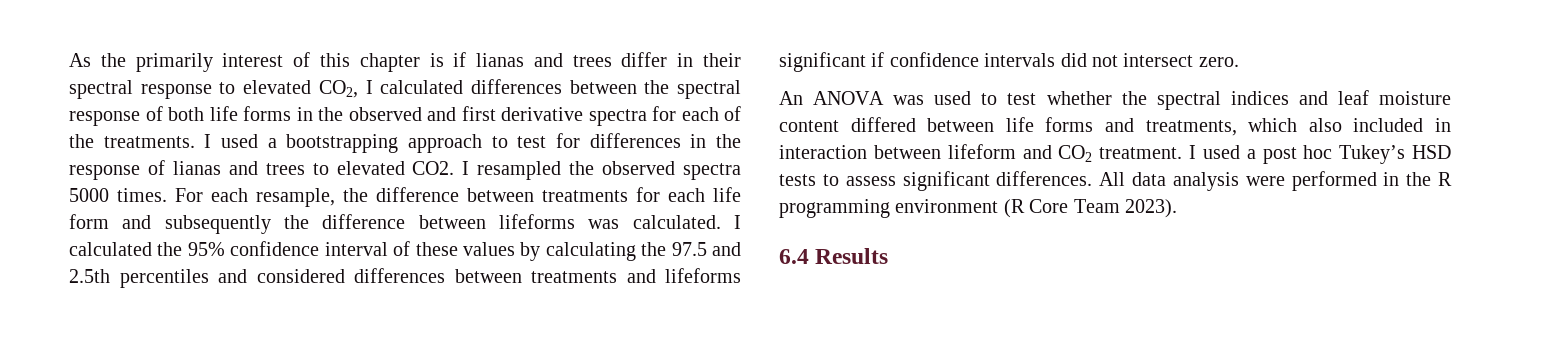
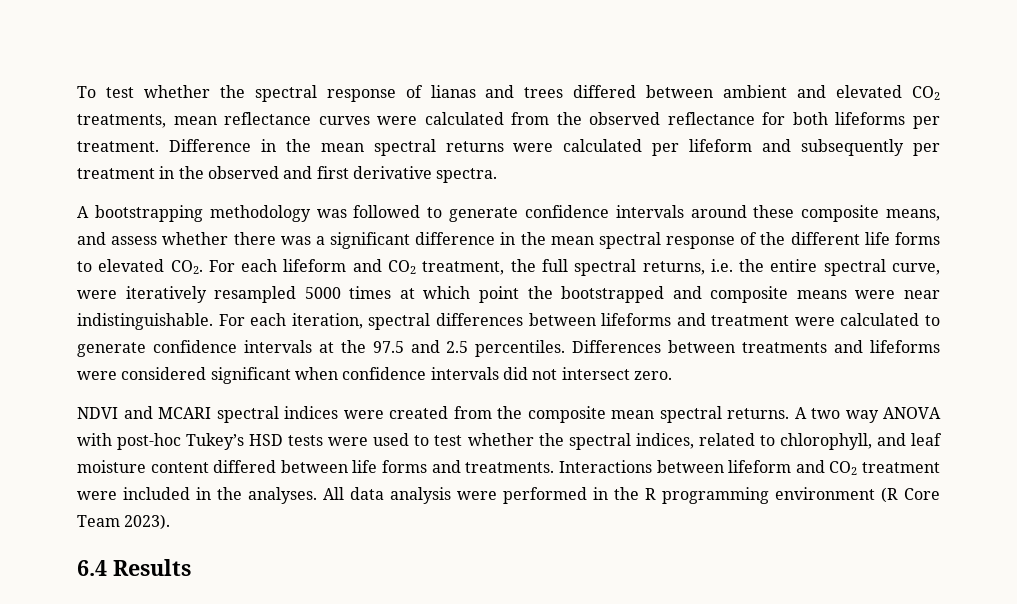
[69,52,742,72] [69,79,741,99] [69,106,291,126] As the primarily interest of this chapter is if lianas and trees differ in their spectral response to elevated CO2, I calculated differences between the spectral response of both life forms -> [77,85,941,102] [77,112,941,129] [77,139,940,156] [77,168,155,179] To test whether the spectral response of lianas and trees differed between ambient and elevated CO2 treatments, mean reflectance curves were calculated from the observed reflectance for both lifeforms per treatment. Difference in the mean spectral returns were calculated per lifeform and subsequently per treatment
[588,106,741,126] [69,133,741,153] [69,160,741,180] [69,187,741,207] [69,214,742,234] [69,241,741,261] [69,268,741,288] [779,52,885,72] spectra for each of the treatments. I used a bootstrapping approach to test for differences in the response of lianas and trees to elevated CO2. I resampled the observed spectra 5000 times. For each resample, the difference between treatments for each life form and subsequently the difference between lifeforms was calculated. I calculated the 95% confidence interval of these values by calculating the 97.5 and 2.5th percentiles and considered differences between treatments and lifeforms significant if -> [436,168,498,183] [77,205,941,222] [77,232,940,249] [77,259,940,276] [77,286,940,303] [77,313,941,330] [77,340,940,357] [77,367,338,384] spectra. // A bootstrapping methodology was followed to generate confidence intervals around these composite means, and assess whether there was a significant difference in the mean spectral response of the different life forms to elevated CO2. For each lifeform and CO2 treatment, the full spectral returns, i.e. the entire spectral curve, were iteratively resampled 5000 times at which point the bootstrapped and composite means were near indistinguishable. For each iteration, spectral differences between lifeforms and treatment were calculated to generate confidence intervals at the 97.5 and 2.5 percentiles. Differences between treatments and lifeforms were considered significant when
[779,91,925,105] An ANOVA was -> [77,406,941,423] [77,433,369,450] NDVI and MCARI spectral indices were created from the composite mean spectral returns. A two way ANOVA with post-hoc Tukey’s HSD tests were
[1230,91,1289,105] indices -> [635,433,872,450] indices, related to chlorophyll,
[1145,118,1451,136] [779,144,1451,164] [779,171,1093,191] treatments, which also included in interaction between lifeform and CO2 treatment. I used a post hoc Tukey’s HSD tests to assess significant differences. -> [465,460,941,475] [77,487,317,504] treatments. Interactions between lifeform and CO2 treatment were included in the analyses.

